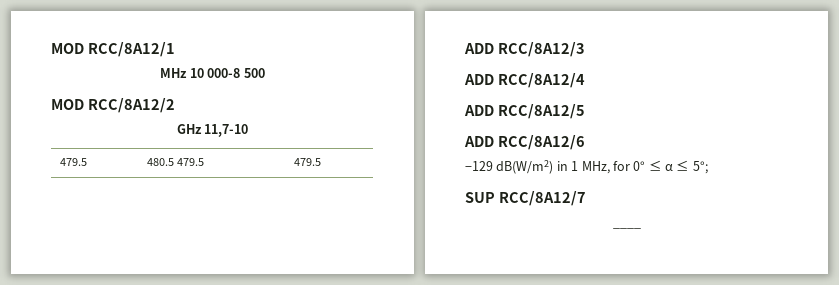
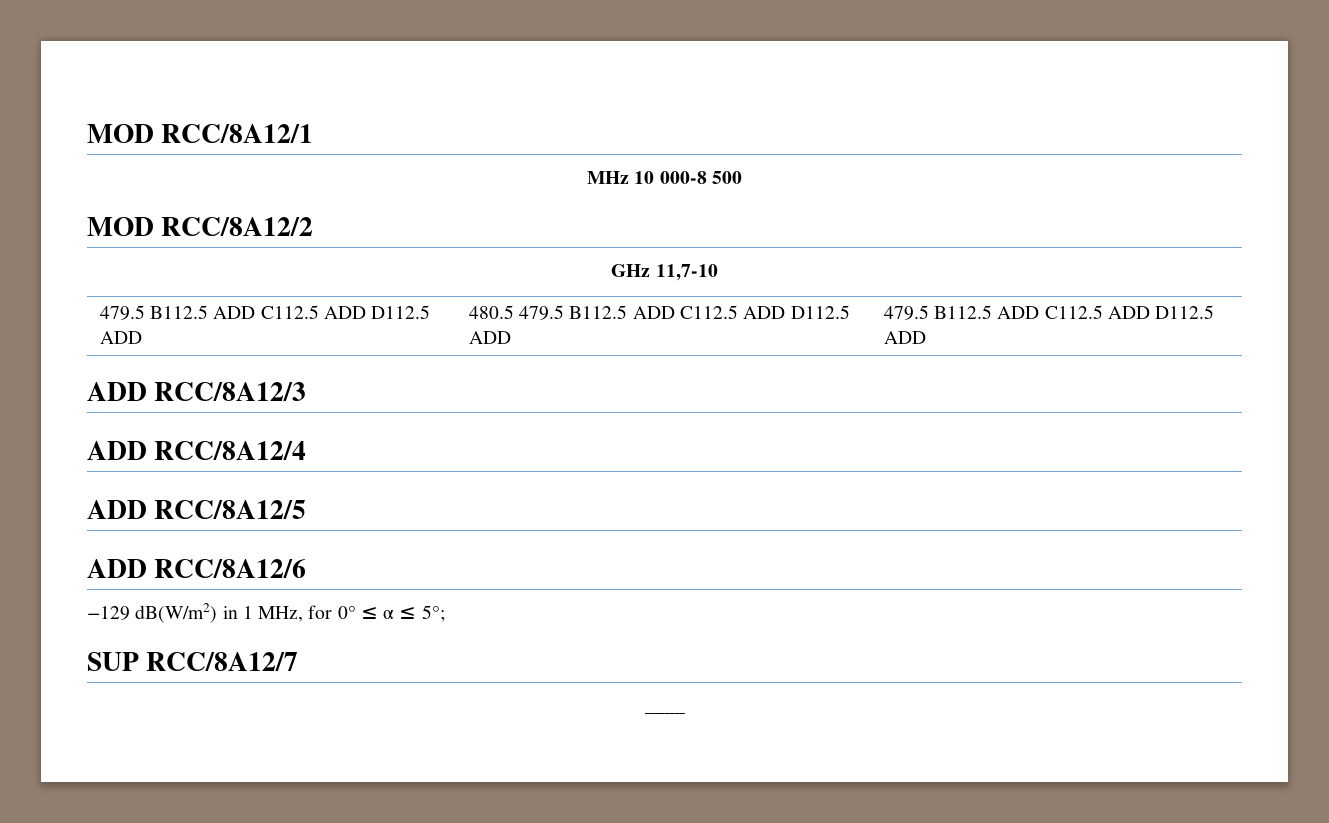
[147,158,205,166] [294,158,322,166] | 480.5 479.5 | 479.5 -> [150,305,431,319] [99,331,142,344] [468,305,850,320] [468,331,511,344] [883,305,1215,320] [883,331,926,344] B112.5 ADD C112.5 ADD D112.5 ADD | 480.5 479.5 B112.5 ADD C112.5 ADD D112.5 ADD | 479.5 B112.5 ADD C112.5 ADD D112.5 ADD

